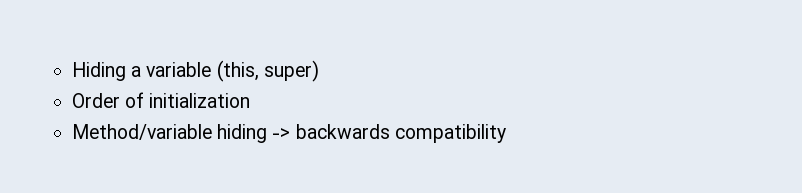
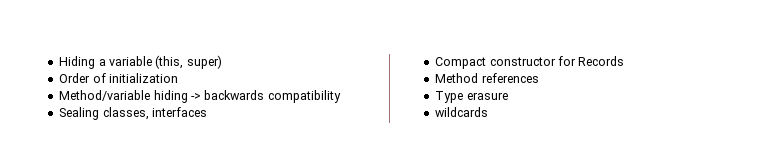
(506, 133) none -> [59,107,208,120] [435,56,625,69] [435,73,539,83] [435,91,508,103] [435,107,489,117] // Sealing classes, interfaces // Compact constructor for Records // Method references // Type erasure // wildcards

